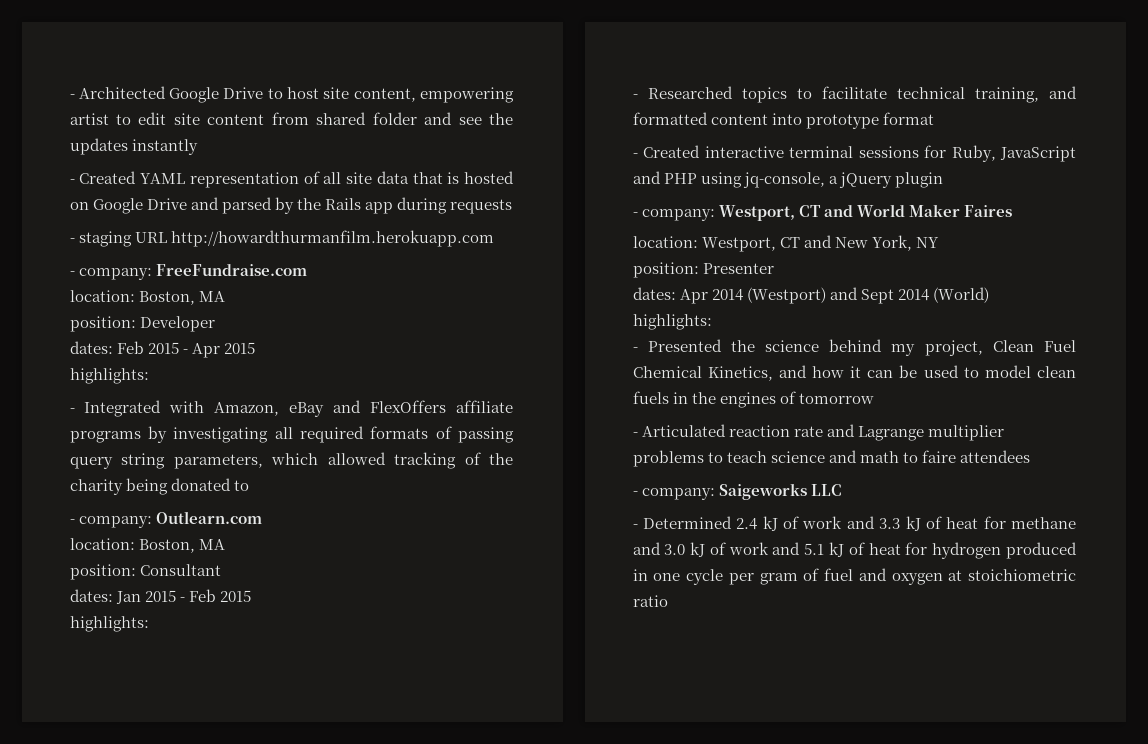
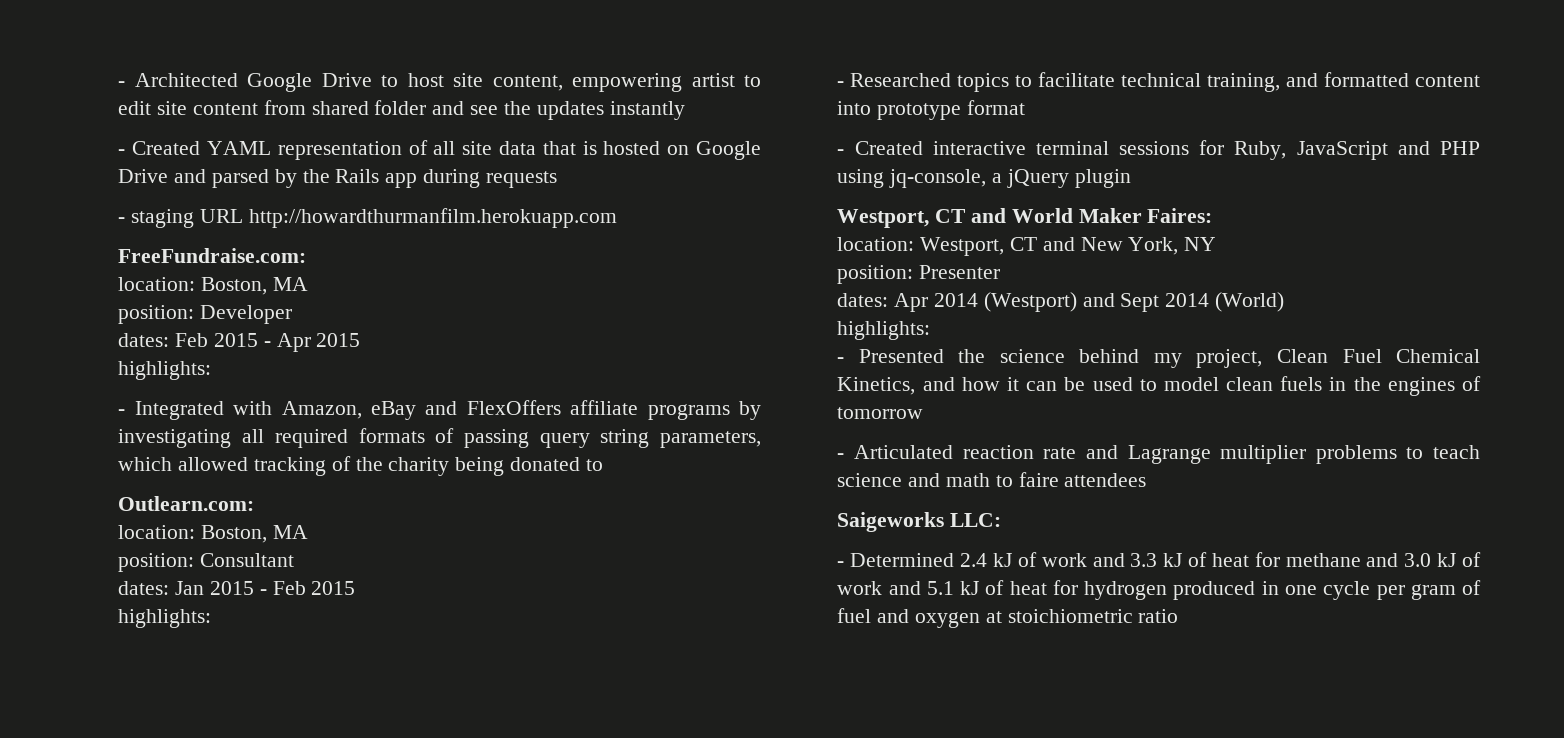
[69,264,307,280] - company: FreeFundraise.com -> [118,248,307,263] FreeFundraise.com:
[69,511,262,528] - company: Outlearn.com -> [118,496,255,511] Outlearn.com:
[632,209,715,221] - company: -> (1131, 178) none
[963,205,1012,217] Faires -> [1147,208,1213,223] Faires:
[632,483,842,500] - company: Saigeworks LLC -> [837,512,1002,532] Saigeworks LLC:

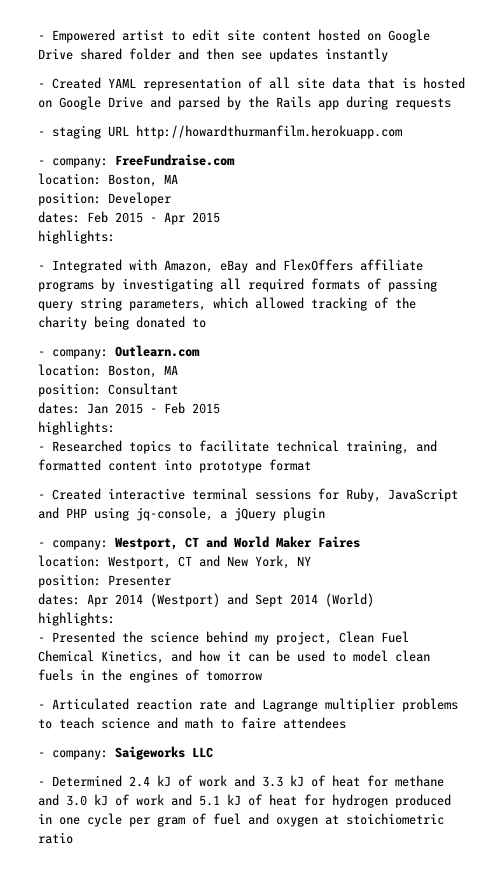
[118,73,683,92] - Architected Google Drive to host site content, empowering -> [38,29,116,43] - Empowered
[263,100,306,115] from -> [318,29,431,43] [38,48,74,60] hosted on Google Drive
[470,101,531,115] see the -> [206,48,263,60] then see
[118,248,307,263] FreeFundraise.com: -> [38,154,236,168] - company: FreeFundraise.com
[118,496,255,511] Outlearn.com: -> [38,345,201,359] - company: Outlearn.com
(1131, 178) none -> [38,540,109,550] - company:
[1147,208,1213,223] Faires: -> [318,536,361,548] Faires
[837,512,1002,532] Saigeworks LLC: -> [38,746,214,760] - company: Saigeworks LLC

